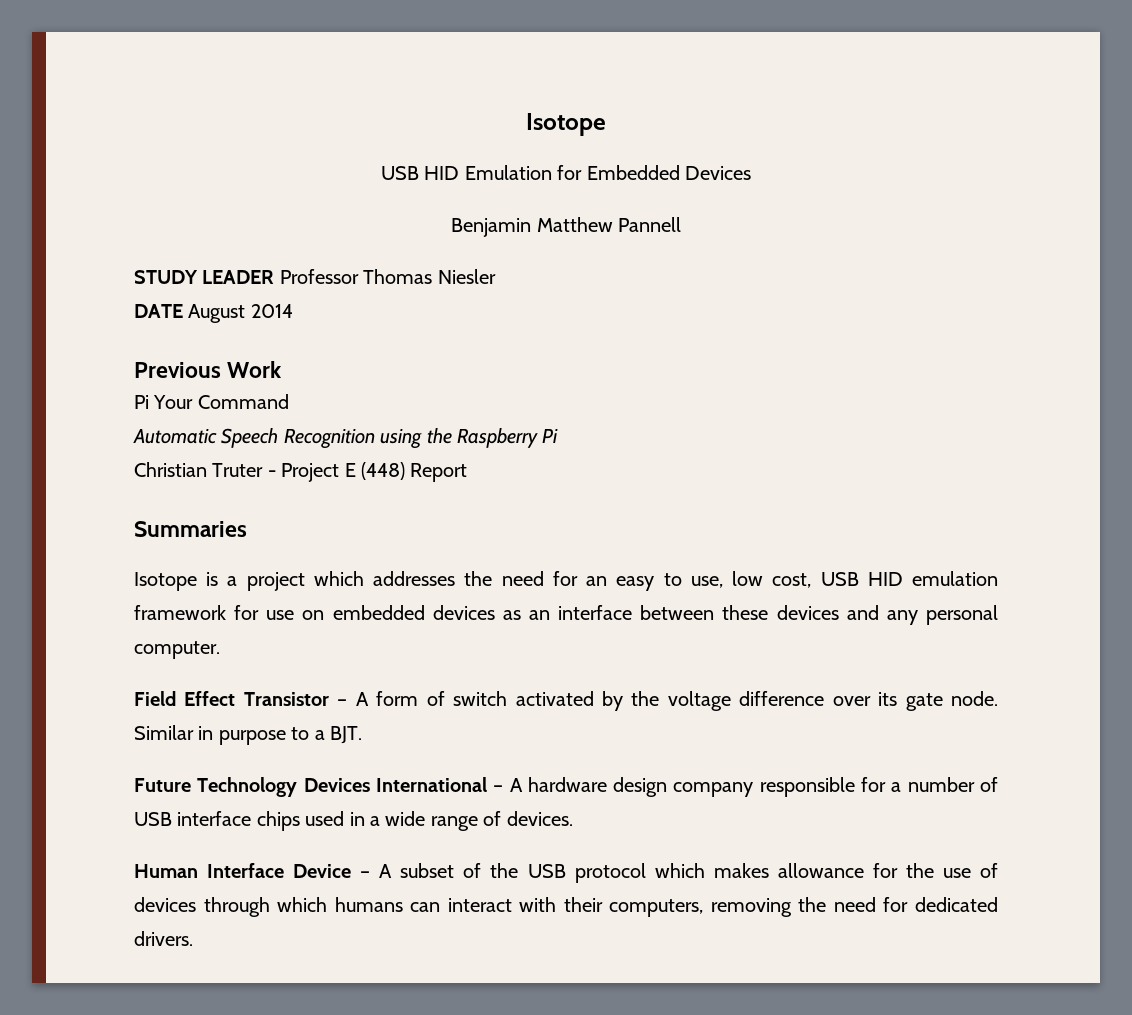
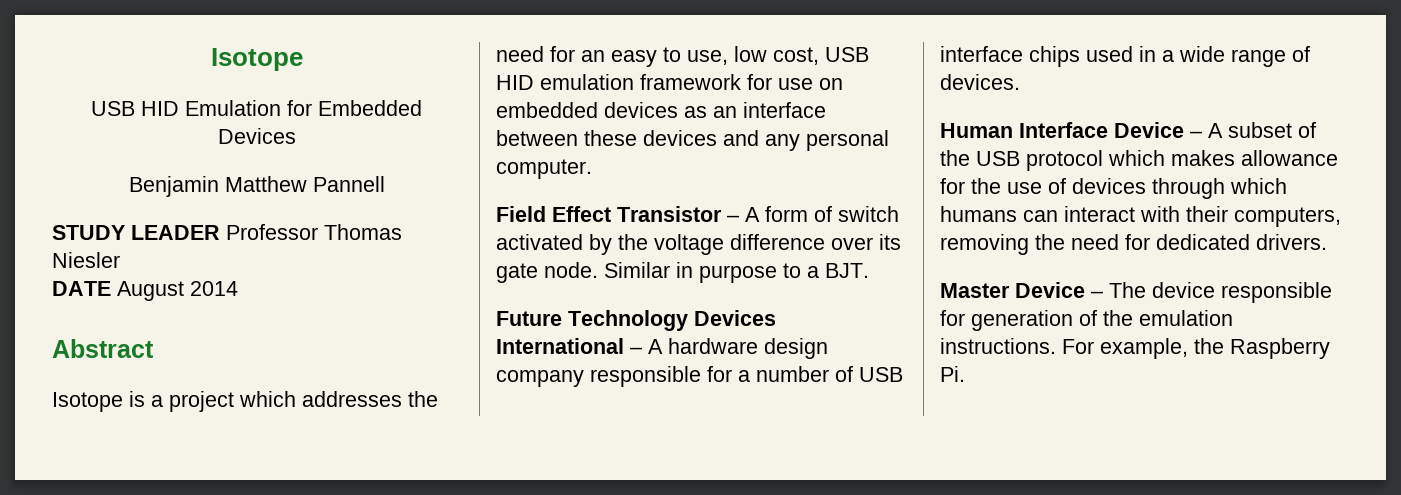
[134,361,283,378] [134,394,289,409] [133,428,559,449] [134,462,468,482] [134,521,247,537] Previous Work // Pi Your Command // Automatic Speech Recognition using the Raspberry Pi // Christian Truter - Project E (448) Report // Summaries -> [52,339,154,358] Abstract
(193, 938) none -> [940,282,1332,303] [940,310,1233,331] [940,338,1330,359] [940,366,965,382] // Master Device – The device responsible for generation of the emulation instructions. For example, the Raspberry Pi.

